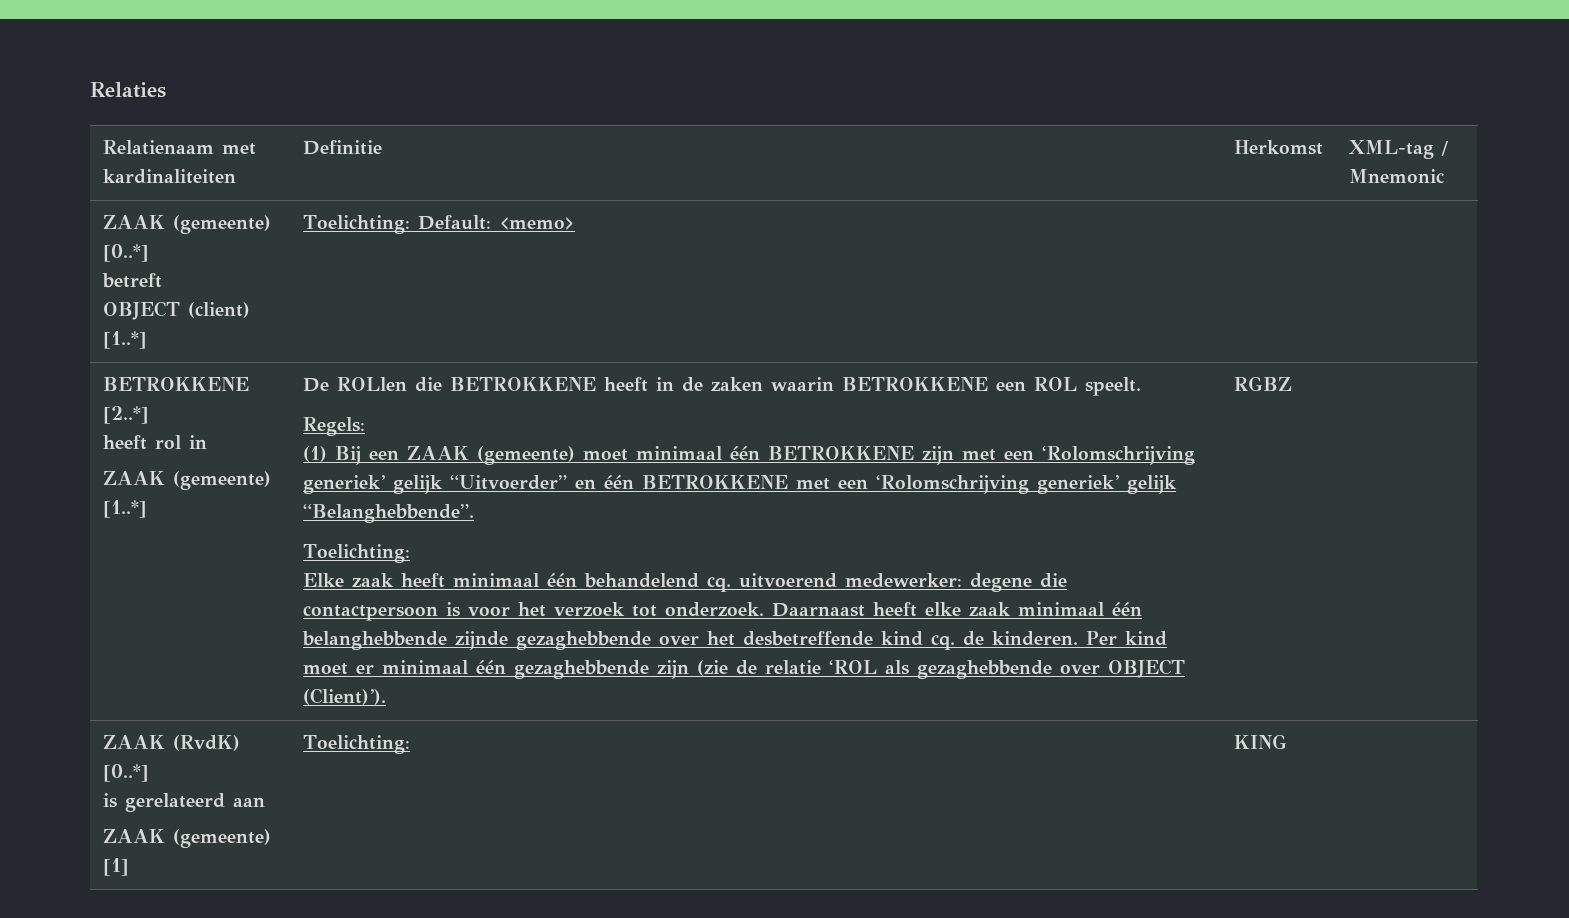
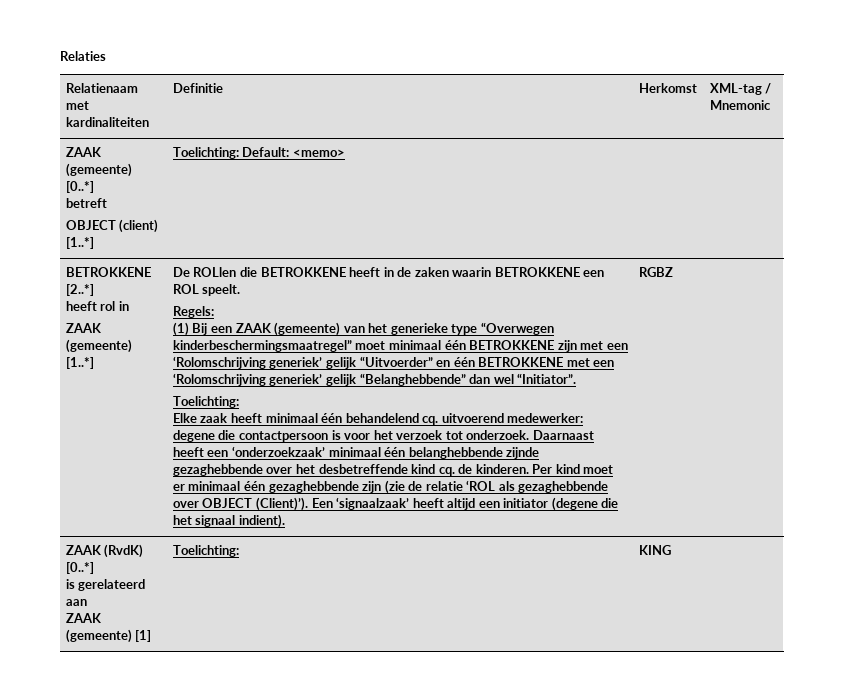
(575, 455) none -> [343,322,554,335] [172,340,352,352] van het generieke type “Overwegen kinderbeschermingsmaatregel”
[302,504,474,523] “Belanghebbende”. -> [359,373,577,386] “Belanghebbende” dan wel “Initiator”.
[924,602,1011,616] elke zaak -> [207,446,325,457] een ‘onderzoekzaak’
(386, 696) none -> [311,497,619,511] [172,514,285,528] Een ‘signaalzaak’ heeft altijd een initiator (degene die het signaal indient).

